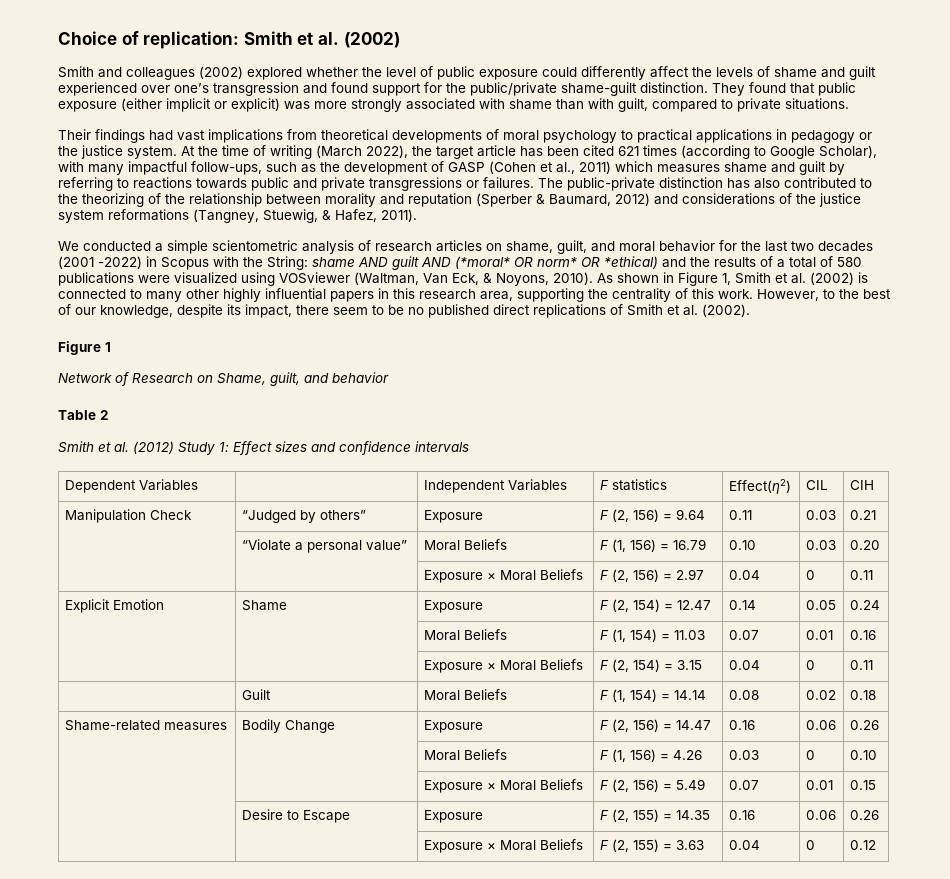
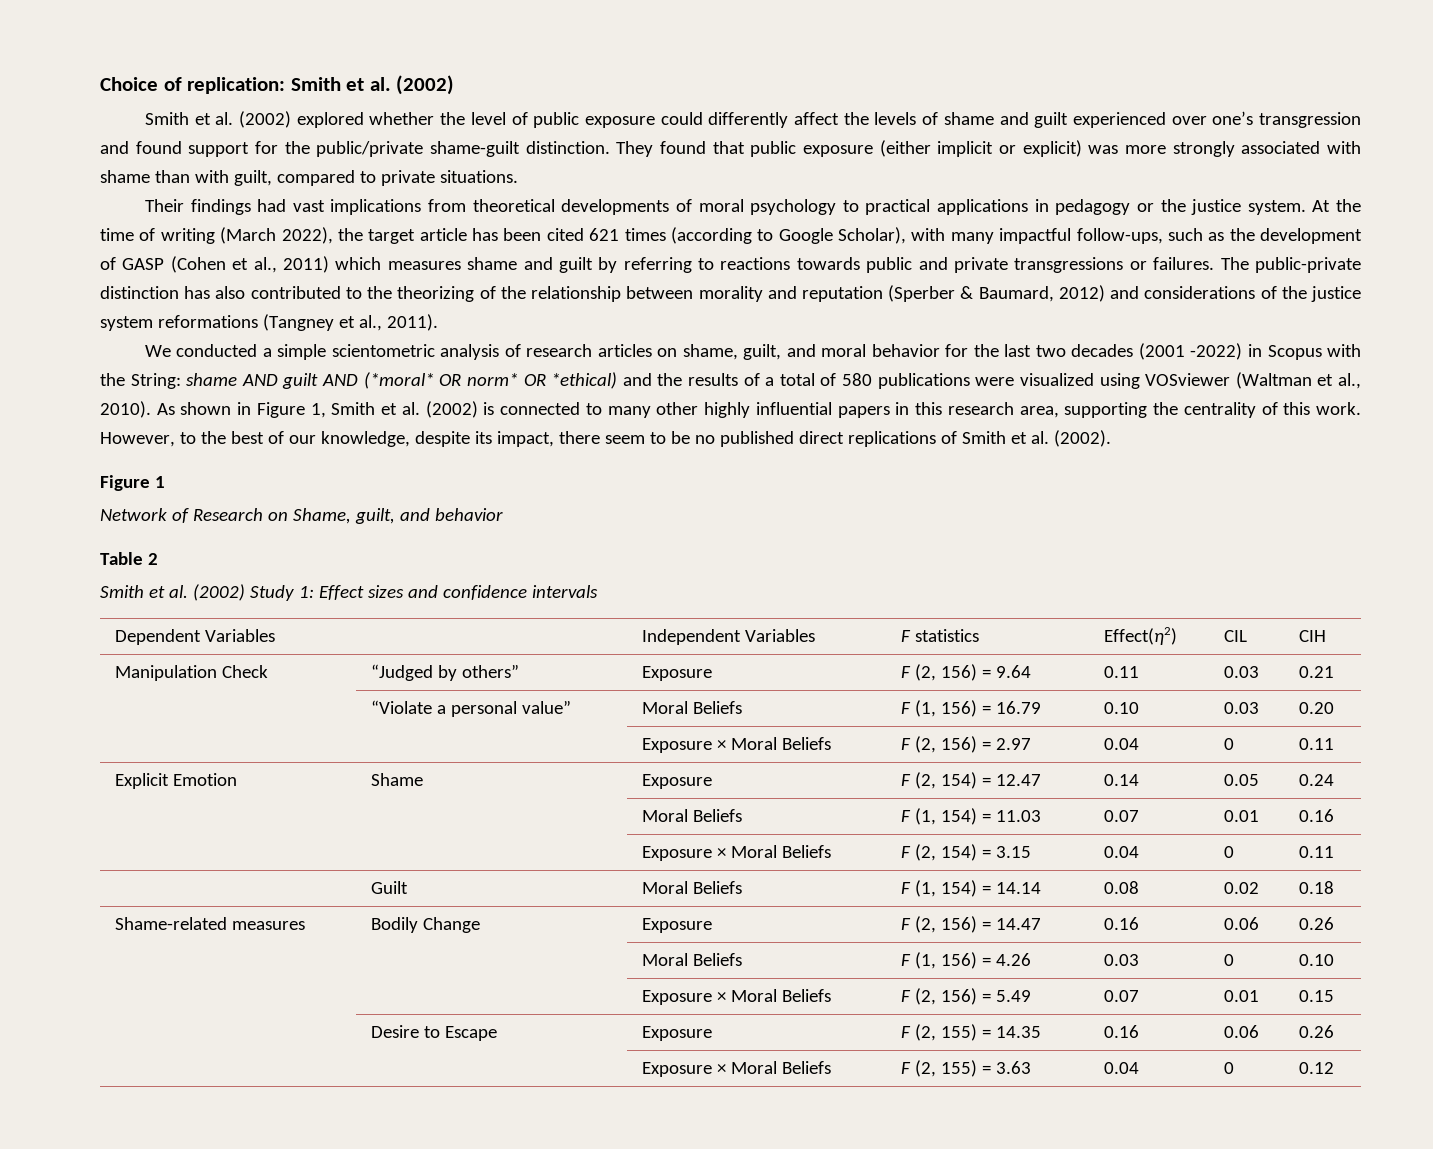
[98,67,195,80] and colleagues -> [194,112,234,125] et al.
[193,209,377,223] (Tangney, Stuewig, & Hafez, -> [262,314,382,331] (Tangney et al.,
[354,272,549,286] (Waltman, Van Eck, & Noyons, -> [1235,372,1361,389] (Waltman et al.,
[133,441,174,454] (2012) -> [192,584,245,601] (2002)

